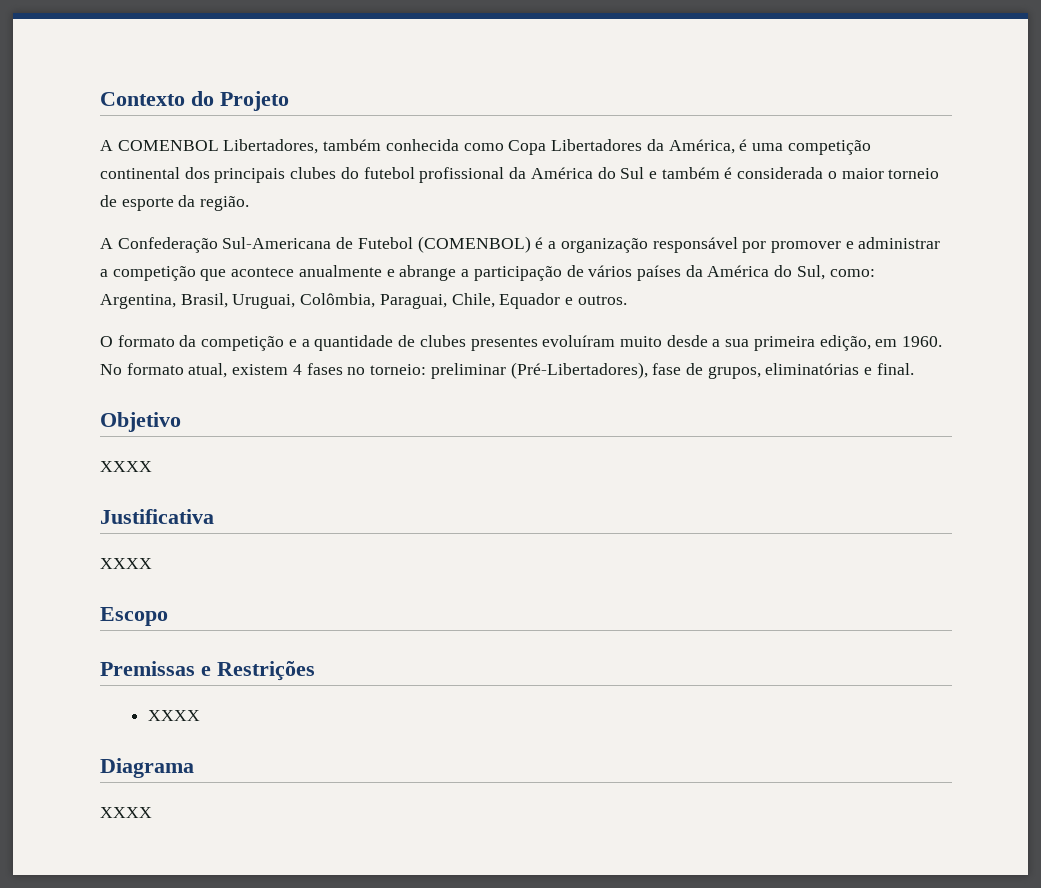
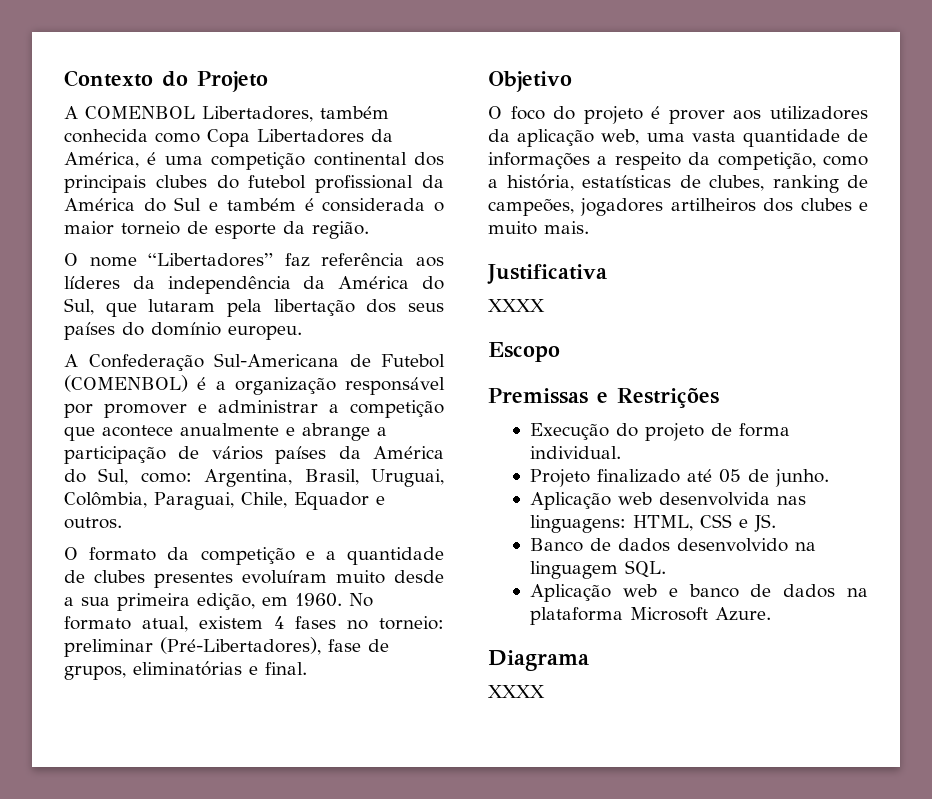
(250, 203) none -> [64,253,444,267] [64,276,444,294] [64,298,444,317] [64,322,302,340] // O nome “Libertadores” faz referência aos líderes da independência da América do Sul, que lutaram pela libertação dos seus países do domínio europeu.
[100,461,152,472] XXXX -> [488,106,868,124] [488,129,868,147] [488,152,868,170] [488,174,868,193] [488,198,868,216] [488,221,589,235] O foco do projeto é prover aos utilizadores da aplicação web, uma vasta quantidade de informações a respeito da competição, como a história, estatísticas de clubes, ranking de campeões, jogadores artilheiros dos clubes e muito mais.
[148,710,201,721] XXXX -> [530,423,791,441] [530,446,622,459] [530,469,830,487] [530,492,807,510] [530,514,777,533] [530,538,817,552] [530,560,667,579] [530,584,868,602] [530,607,772,625] Execução do projeto de forma individual. // Projeto finalizado até 05 de junho. // Aplicação web desenvolvida nas linguagens: HTML, CSS e JS. // Banco de dados desenvolvido na linguagem SQL. // Aplicação web e banco de dados na plataforma Microsoft Azure.

